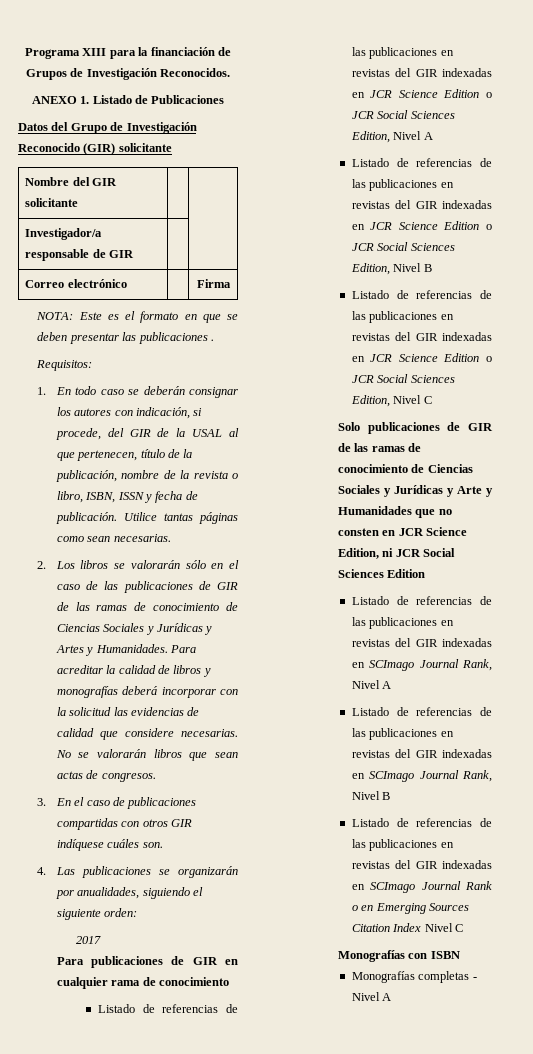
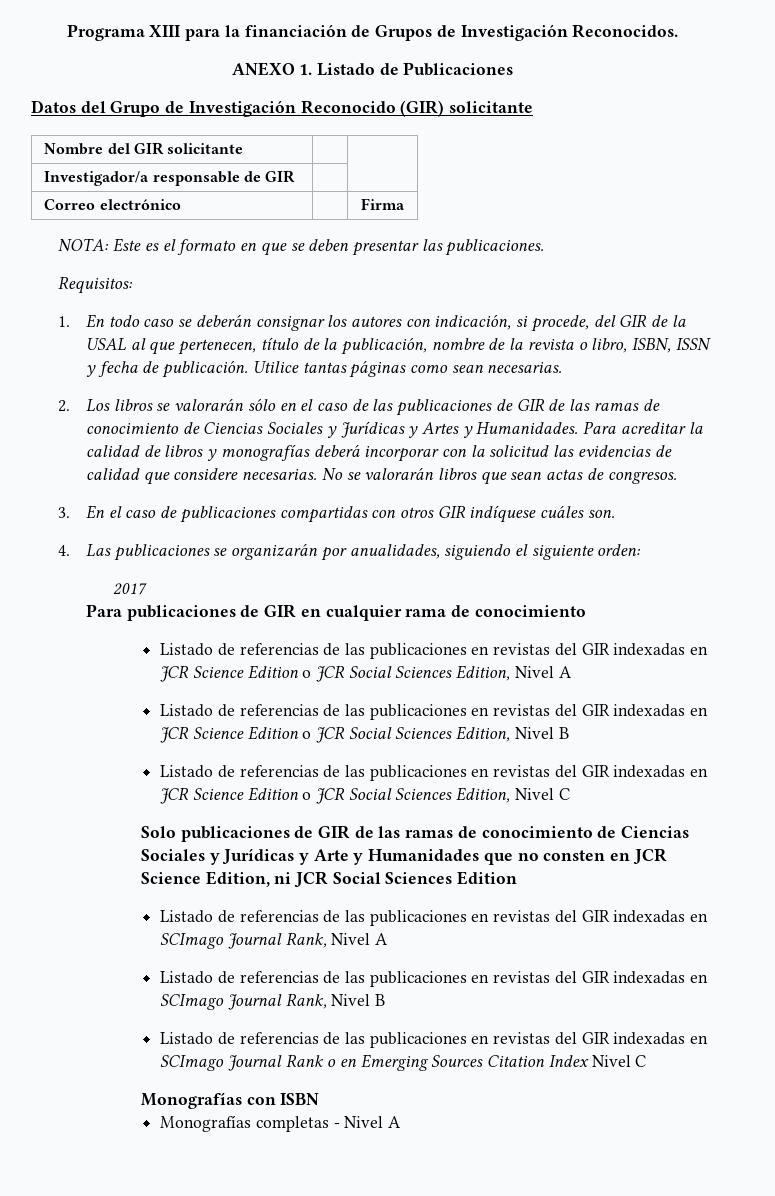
[138,332,214,344] publicaciones . -> [445,239,545,256] publicaciones.

